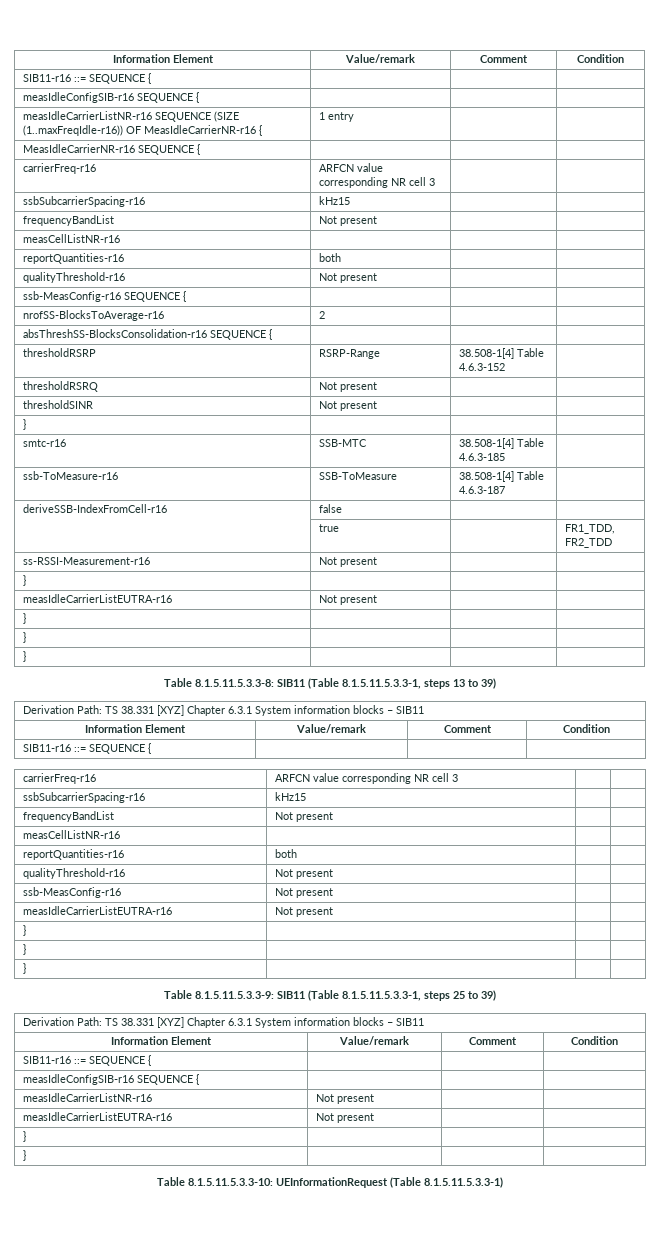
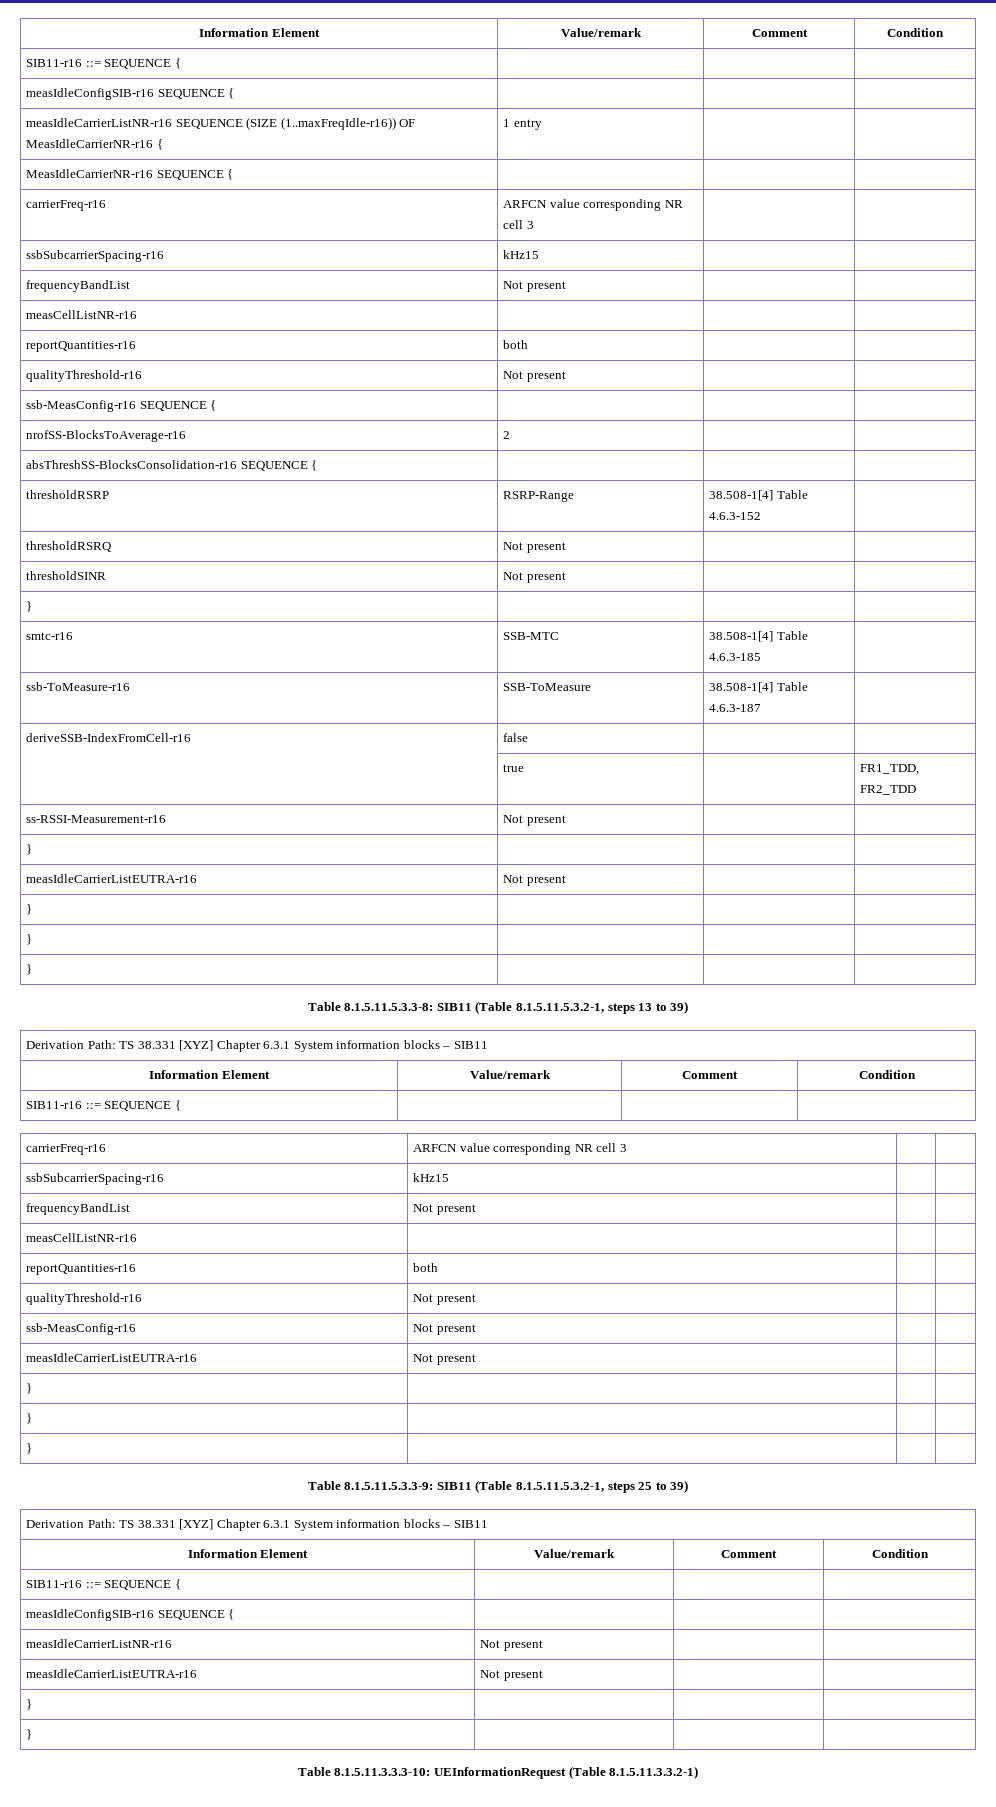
[342,679,421,689] 8.1.5.11.5.3.3-1, -> [516,1003,604,1013] 8.1.5.11.5.3.2-1,
[342,991,421,1001] 8.1.5.11.5.3.3-1, -> [516,1482,604,1492] 8.1.5.11.5.3.2-1,
[188,1178,273,1186] 8.1.5.11.5.3.3-10: -> [334,1768,431,1776] 8.1.5.11.3.3.3-10:
[424,1177,503,1188] 8.1.5.11.5.3.3-1) -> [609,1766,699,1779] 8.1.5.11.3.3.2-1)

